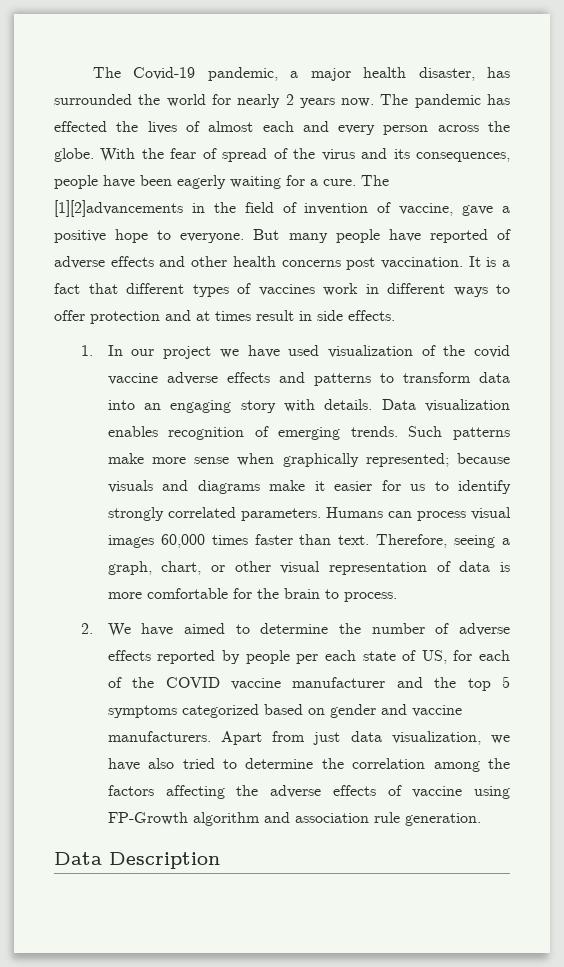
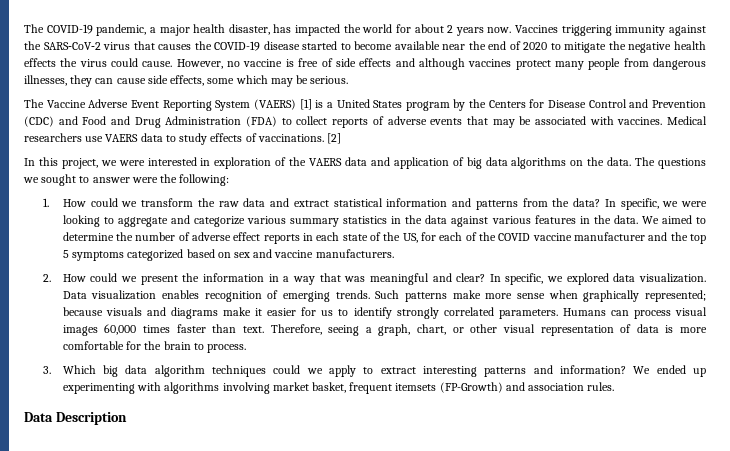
[92,67,196,80] The Covid-19 -> [24,24,93,34] The COVID-19
[54,94,132,105] surrounded -> [295,24,341,36] impacted
[237,94,281,108] nearly -> [414,24,444,33] about
[380,94,511,108] [54,121,511,135] [54,148,510,162] [54,175,389,189] [54,200,511,217] [54,229,511,243] [54,256,510,270] [54,283,510,297] [54,310,395,324] [80,345,510,359] [107,372,510,386] [107,399,373,413] The pandemic has effected the lives of almost each and every person across the globe. With the fear of spread of the virus and its consequences, people have been eagerly waiting for a cure. The [1][2]advancements in the field of invention of vaccine, gave a positive hope to everyone. But many people have reported of adverse effects and other health concerns post vaccination. It is a fact that different types of vaccines work in different ways to offer protection and at times result in side effects. // 1. In our project we have used visualization of the covid vaccine adverse effects and patterns to transform data into an engaging story with details. -> [515,25,707,36] [24,41,706,53] [24,58,707,70] [24,75,349,87] [24,99,706,111] [24,116,707,128] [24,133,342,145] [24,157,706,169] [23,174,230,186] [43,198,708,210] [62,215,706,227] [62,232,707,244] [62,249,394,261] [43,273,706,285] Vaccines triggering immunity against the SARS‑CoV‑2 virus that causes the COVID-19 disease started to become available near the end of 2020 to mitigate the negative health effects the virus could cause. However, no vaccine is free of side effects and although vaccines protect many people from dangerous illnesses, they can cause side effects, some which may be serious. // The Vaccine Adverse Event Reporting System (VAERS) [1] is a United States program by the Centers for Disease Control and Prevention (CDC) and Food and Drug Administration (FDA) to collect reports of adverse events that may be associated with vaccines. Medical researchers use VAERS data to study effects of vaccinations. [2] // In this project, we were interested in exploration of the VAERS data and application of big data algorithms on the data. The questions we sought to answer were the following: // 1. How could we transform the raw data and extract statistical information and patterns from the data? In specific, we were looking to aggregate and categorize various summary statistics in the data against various features in the data. We aimed to determine the number of adverse effect reports in each state of the US, for each of the COVID vaccine manufacturer and the top 5 symptoms categorized based on sex and vaccine manufacturers. // 2. How could we present the information in a way that was meaningful and clear? In specific, we explored data visualization.
[80,623,510,637] [107,650,511,664] [107,676,510,691] [107,704,462,718] [107,731,510,745] [107,758,510,772] [107,785,510,799] [107,812,481,826] 2. We have aimed to determine the number of adverse effects reported by people per each state of US, for each of the COVID vaccine manufacturer and the top 5 symptoms categorized based on gender and vaccine manufacturers. Apart from just data visualization, we have also tried to determine the correlation among the factors affecting the adverse effects of vaccine using FP-Growth algorithm and association rule generation. -> [43,365,706,377] [62,382,615,394] 3. Which big data algorithm techniques could we apply to extract interesting patterns and information? We ended up experimenting with algorithms involving market basket, frequent itemsets (FP-Growth) and association rules.

